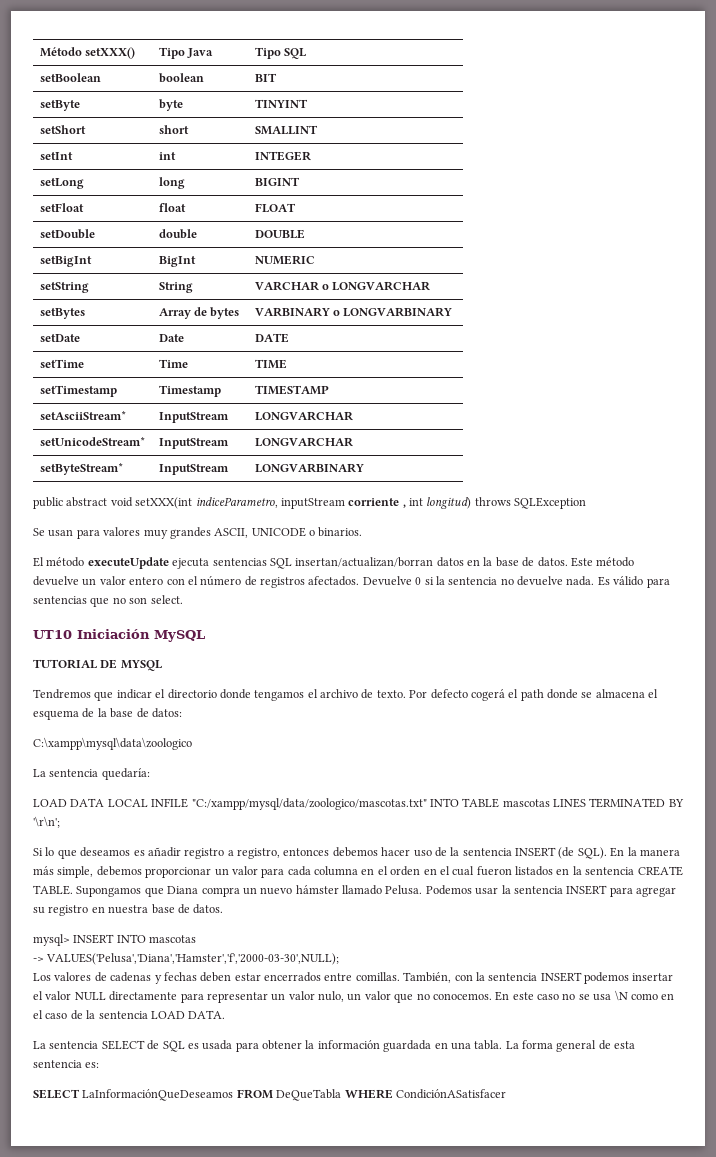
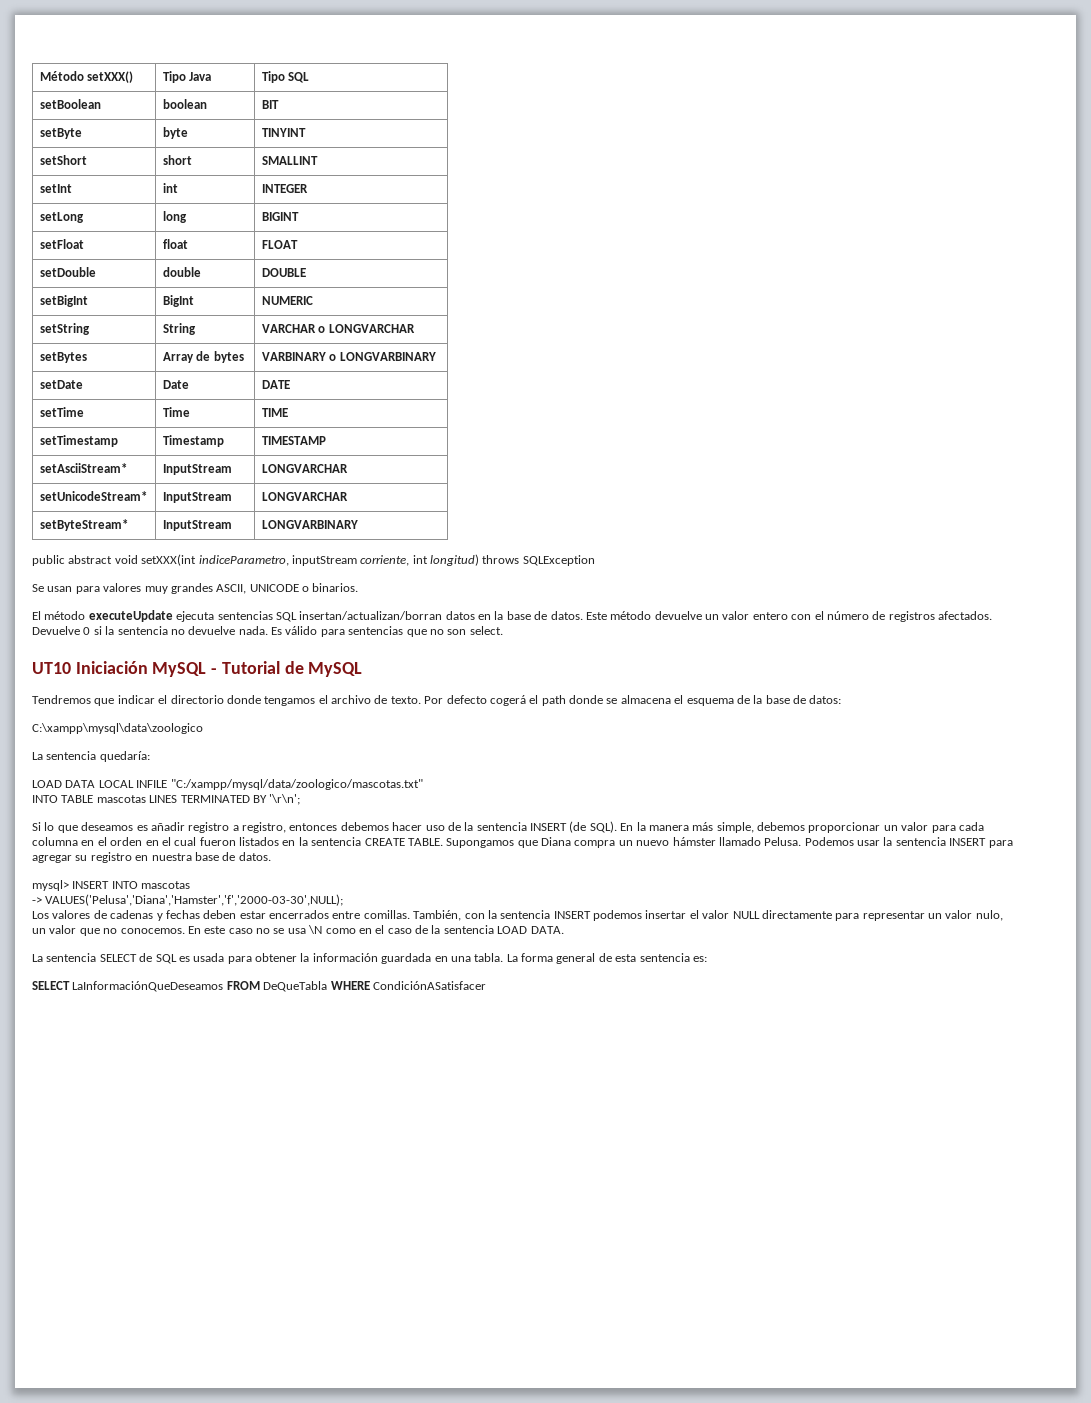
[348,498,406,508] corriente , -> [360,555,410,566] corriente,
[33,659,162,671] // TUTORIAL DE MYSQL -> [211,661,363,677] - Tutorial de MySQL
(427, 804) none -> (423, 784) //

